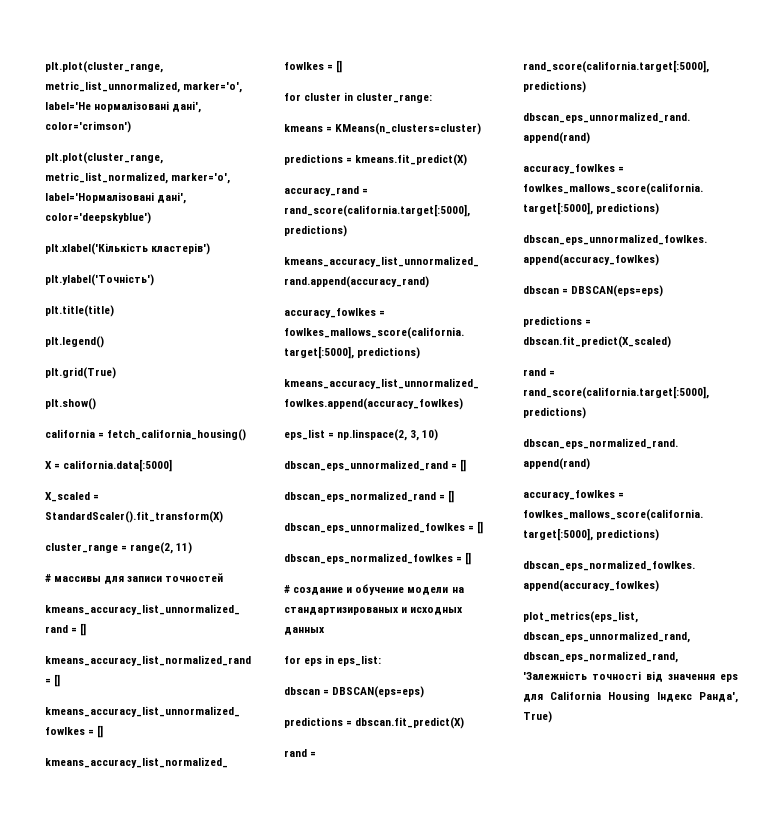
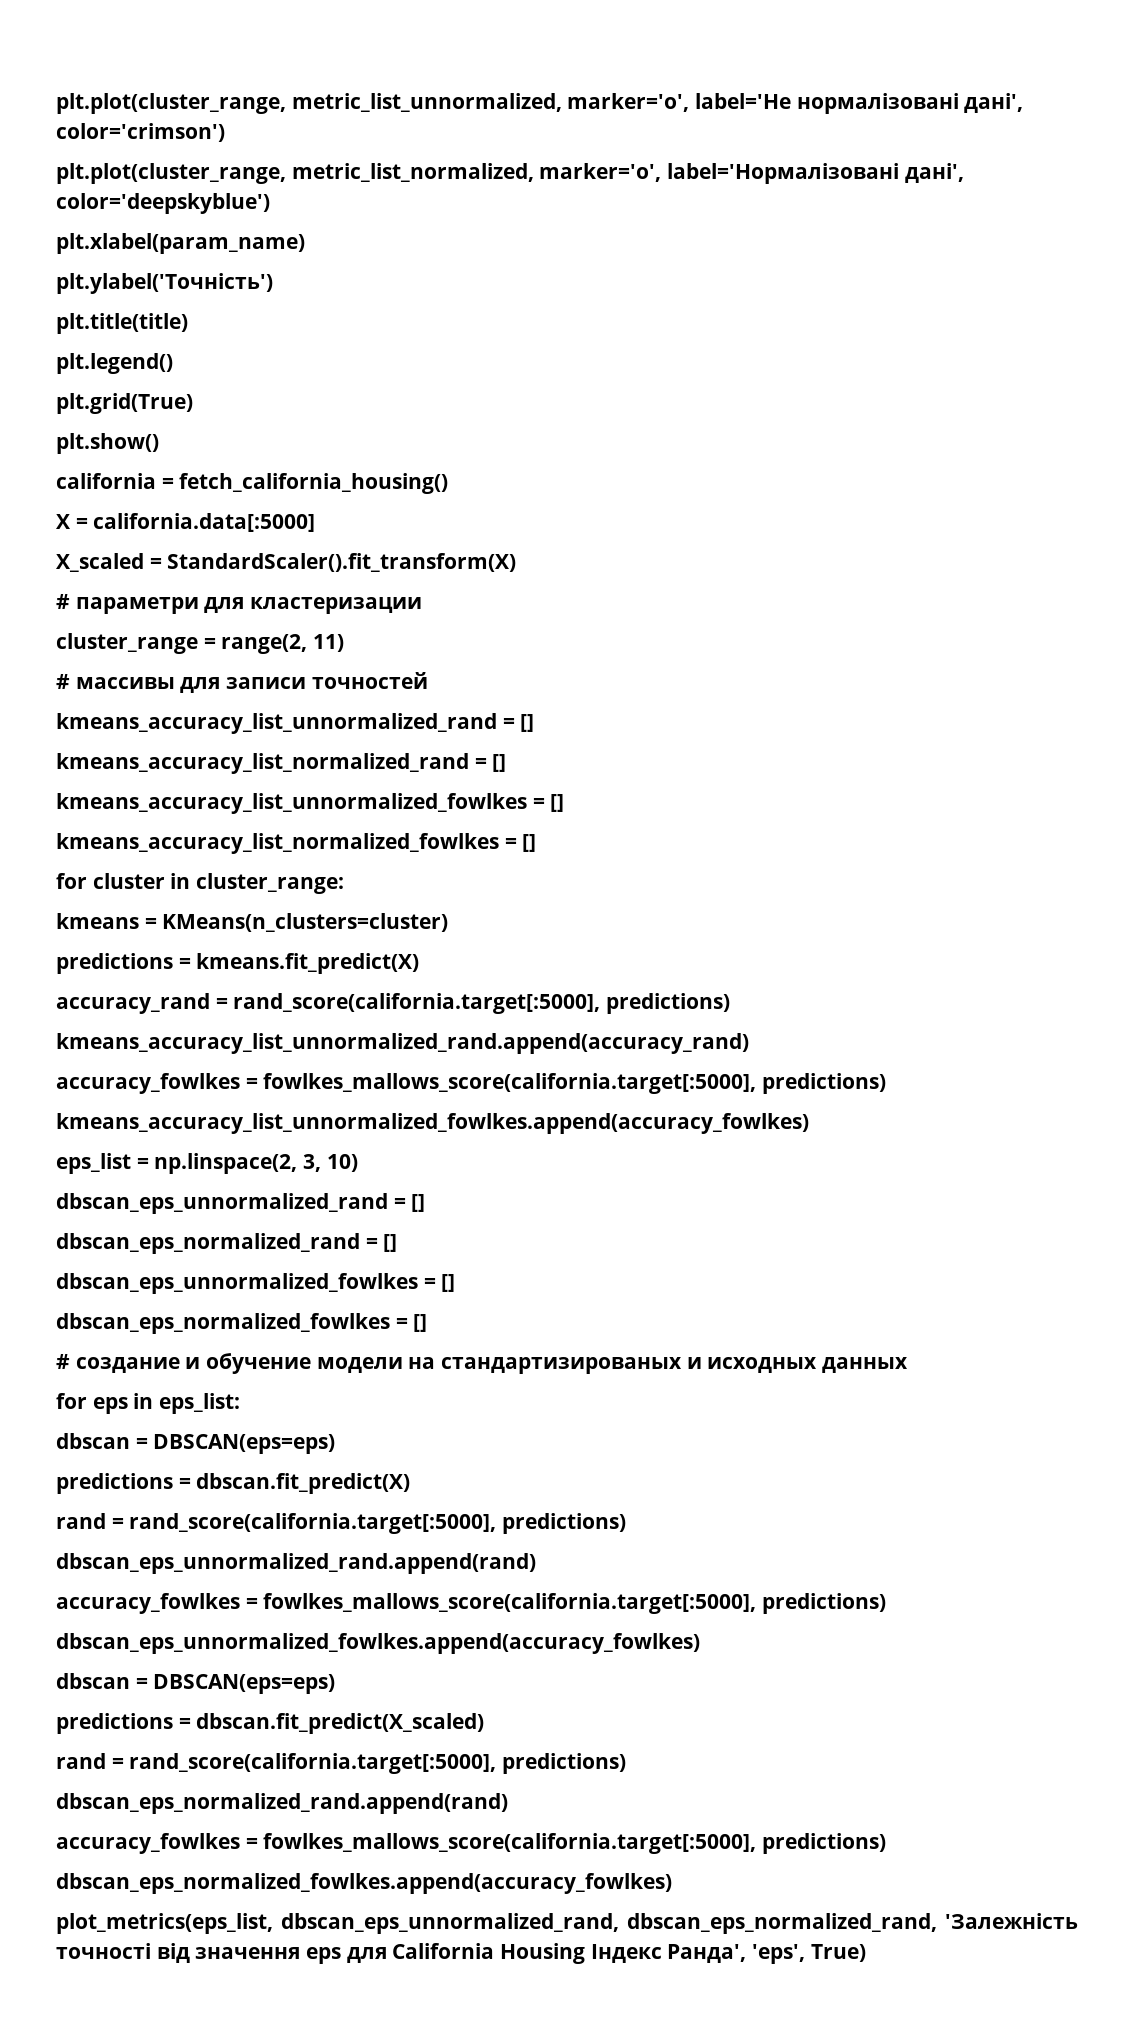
[45,243,211,255] plt.xlabel('Кількість кластерів') -> [56,233,305,254] plt.xlabel(param_name)
(223, 517) none -> [56,594,423,614] // # параметри для кластеризации
(738, 697) none -> [752,1944,806,1964] 'eps',

